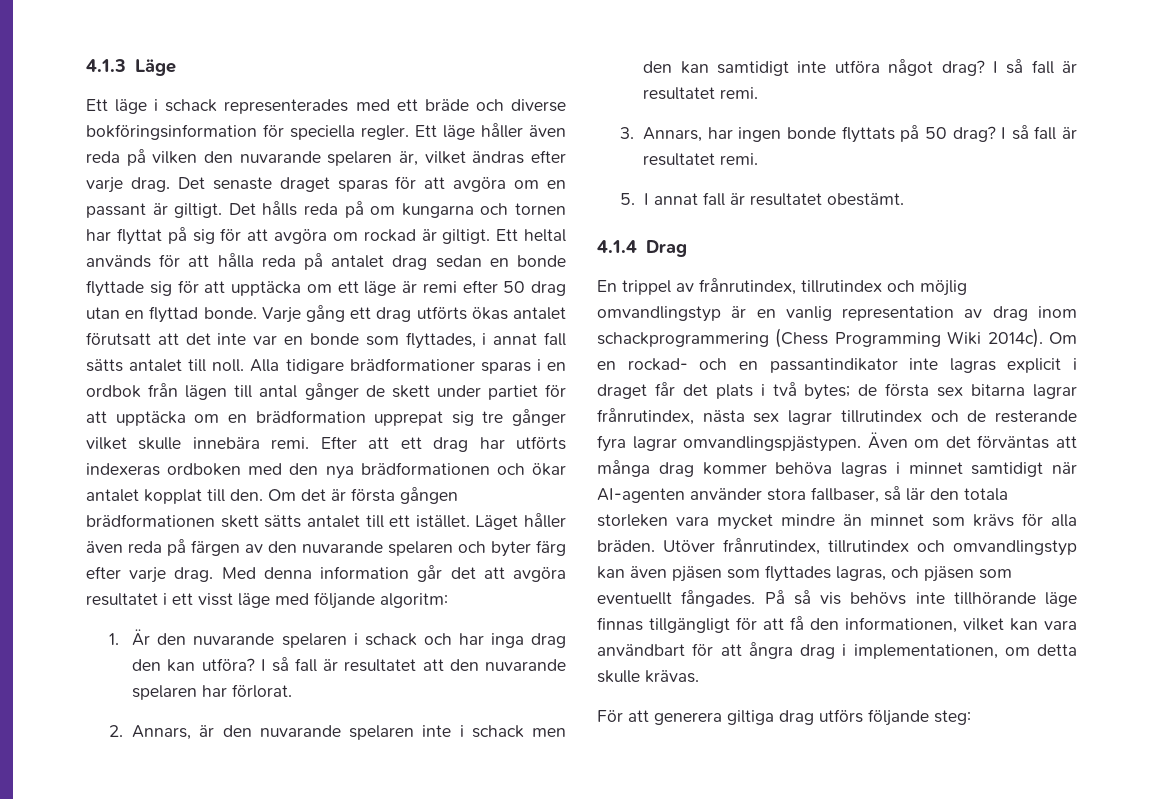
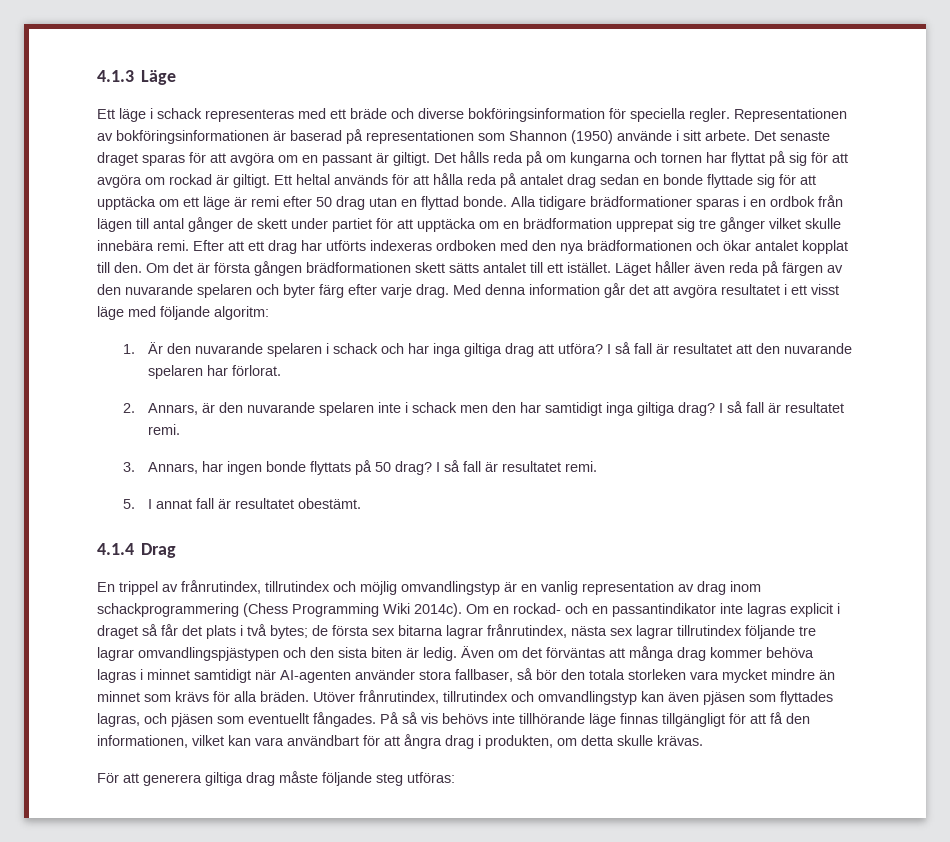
[224,99,349,114] representerades -> [205,109,294,122] representeras
[415,123,566,140] [86,149,566,166] [86,177,170,193] Ett läge håller även reda på vilken den nuvarande spelaren är, vilket ändras efter varje drag. -> [734,108,847,122] [97,129,750,144] Representationen av bokföringsinformationen är baserad på representationen som Shannon (1950) använde i sitt arbete.
[261,305,566,323] [86,332,566,349] [86,359,245,372] Varje gång ett drag utförts ökas antalet förutsatt att det inte var en bonde som flyttades, i annat fall sätts antalet till noll. -> (507, 201) none
[530,633,566,648] [132,659,196,672] drag den kan -> [464,343,555,357] giltiga drag att
[680,59,934,76] kan samtidigt inte utföra något -> [520,402,676,416] har samtidigt inga giltiga
(647, 391) none -> [142,624,158,636] så
[930,410,1077,423] [597,435,862,452] och de resterande fyra lagrar omvandlingspjästypen. -> [745,625,816,639] [97,647,457,661] följande tre lagrar omvandlingspjästypen och den sista biten är ledig.
[906,488,925,501] lär -> [536,669,557,680] bör
[853,644,998,659] implementationen, -> [485,735,553,749] produkten,
[819,709,971,726] utförs följande steg: -> [279,771,455,786] måste följande steg utföras:

